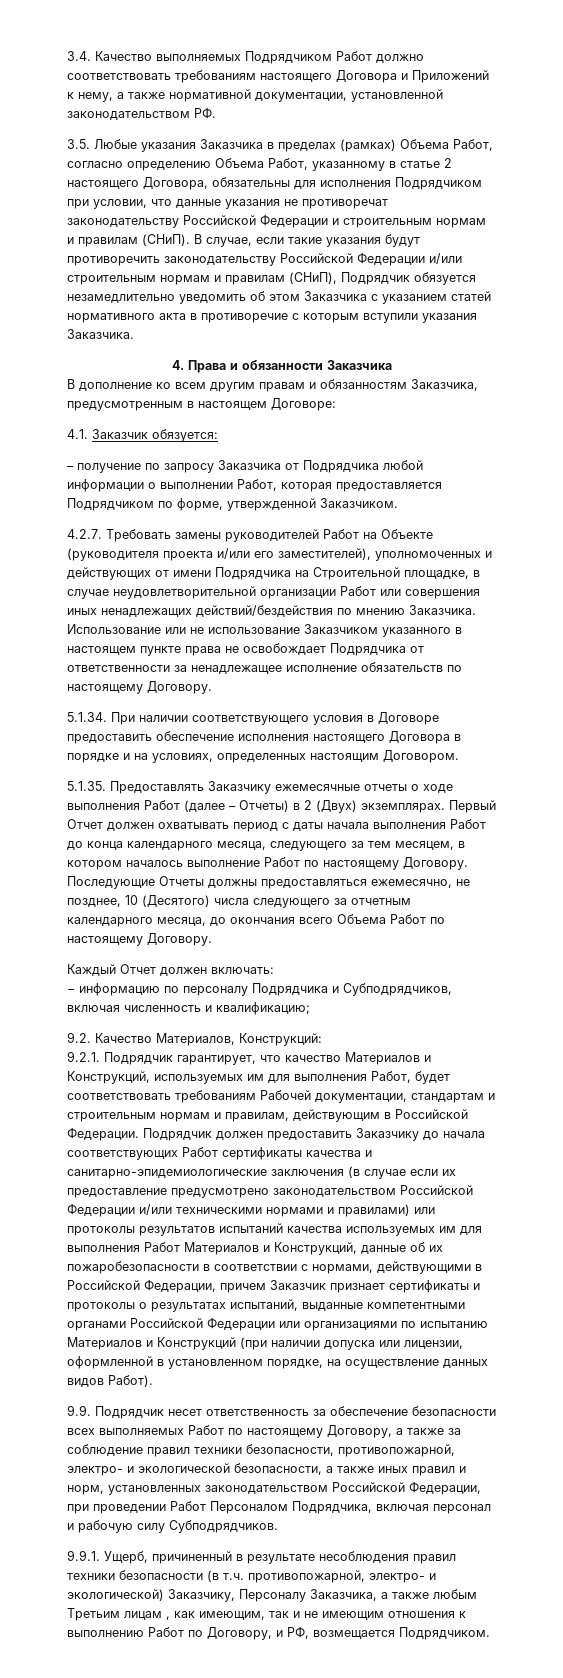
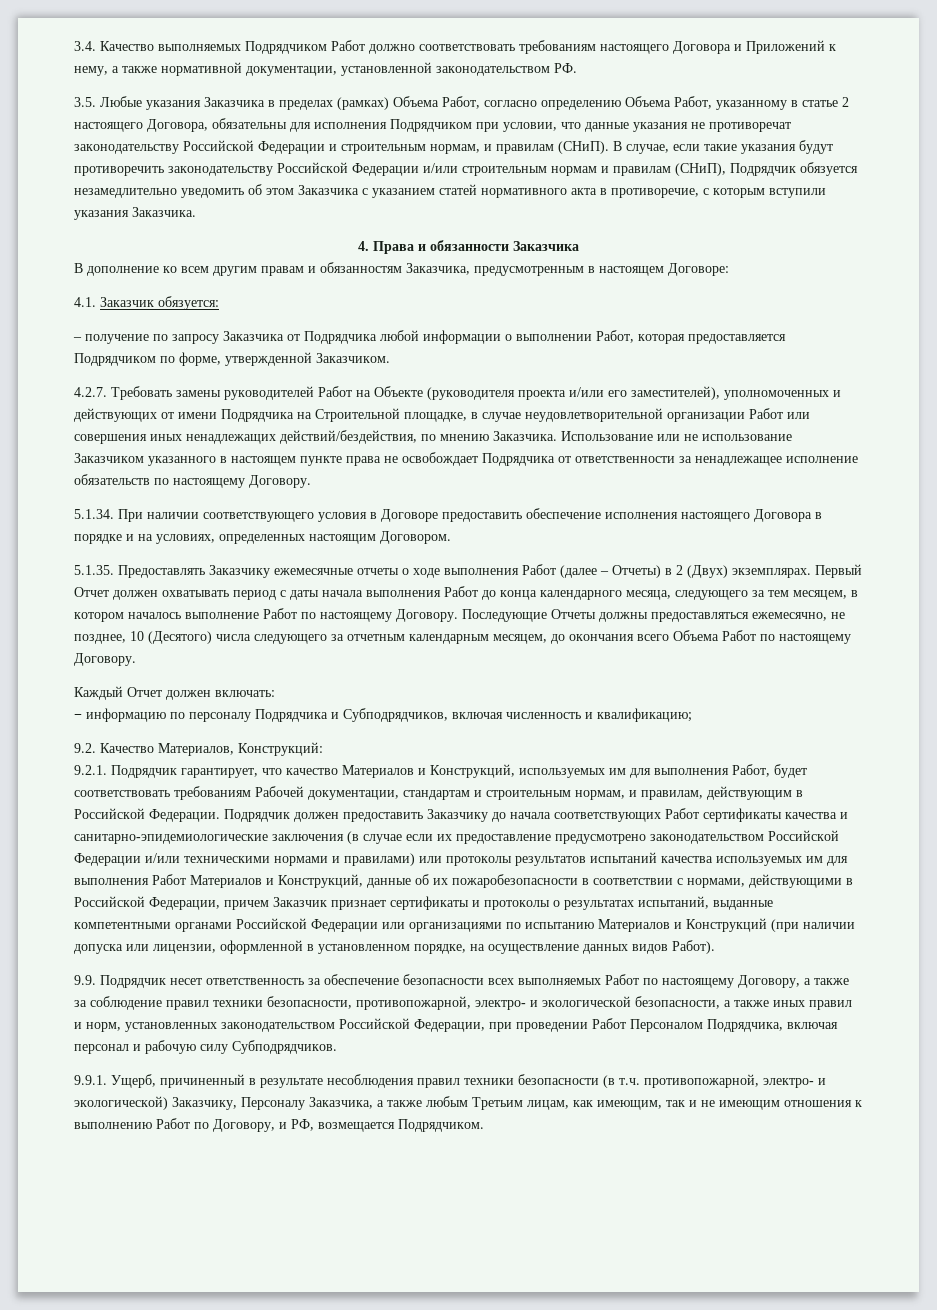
[436,218,486,228] нормам -> [430,144,480,154] нормам,
[201,313,288,323] противоречие -> [611,188,699,198] противоречие,
[196,605,333,617] действий/бездействия -> [280,430,417,444] действий/бездействия,
[67,917,206,927] календарного месяца, -> [409,634,547,644] календарным месяцем,
[160,1112,210,1122] нормам -> [575,790,625,800] нормам,
[124,1611,170,1620] лицам , -> [527,1100,569,1110] лицам,

